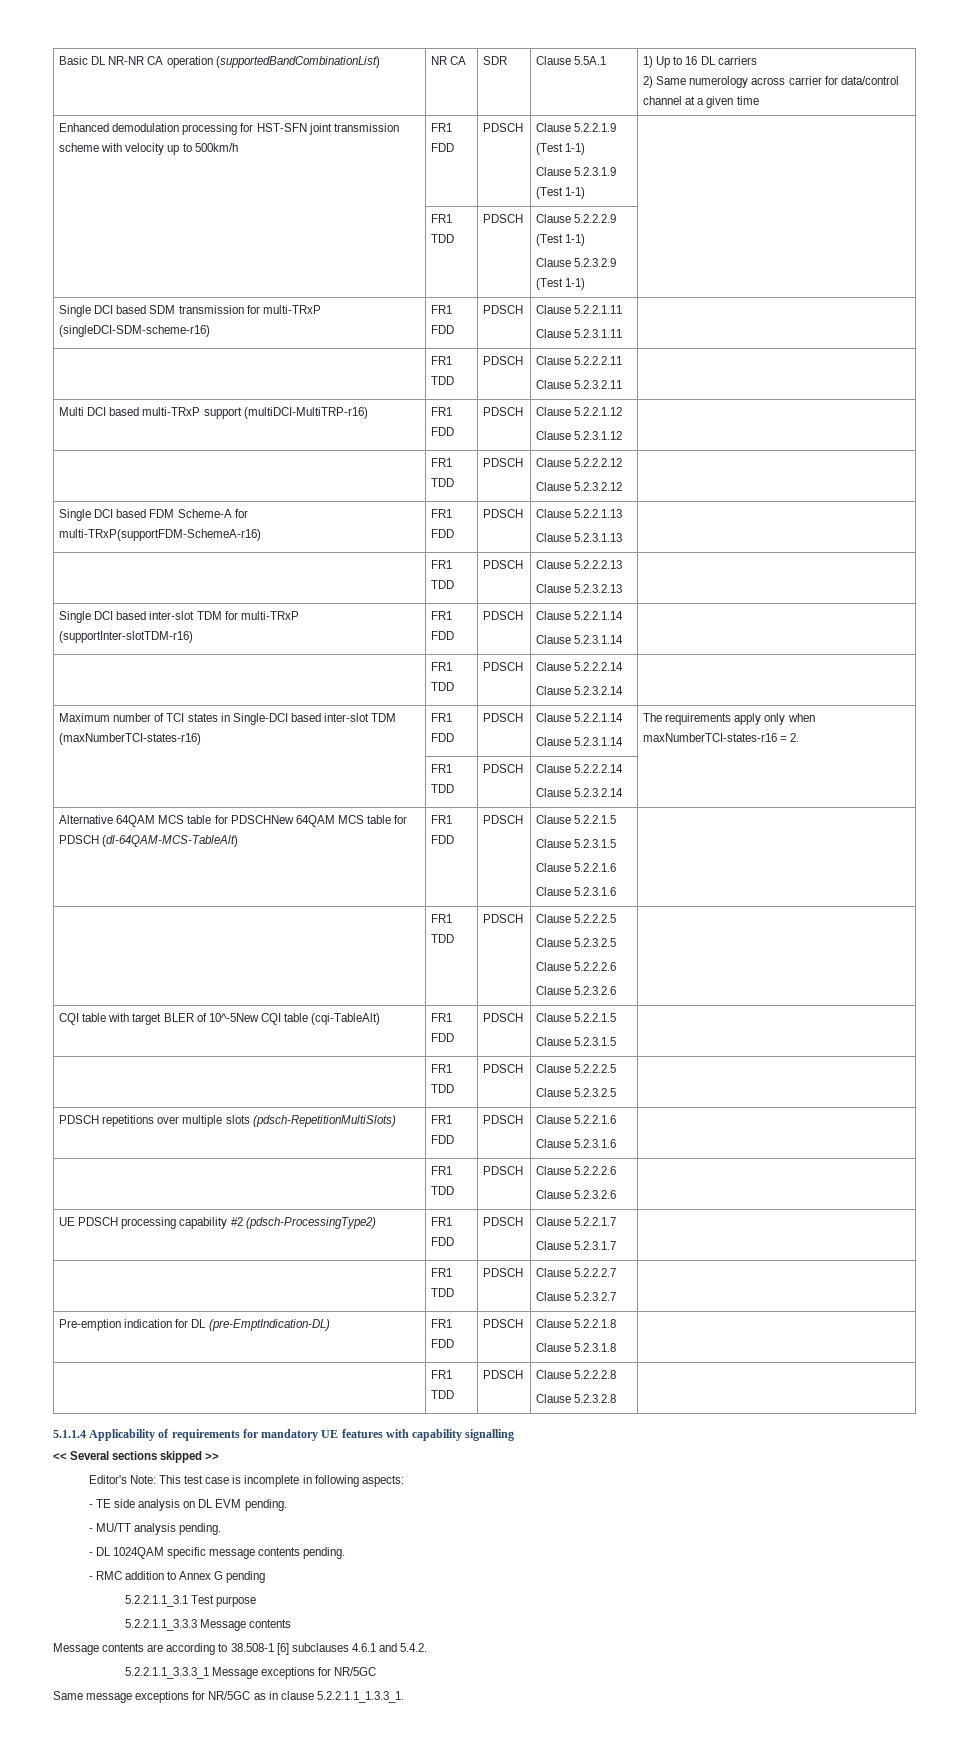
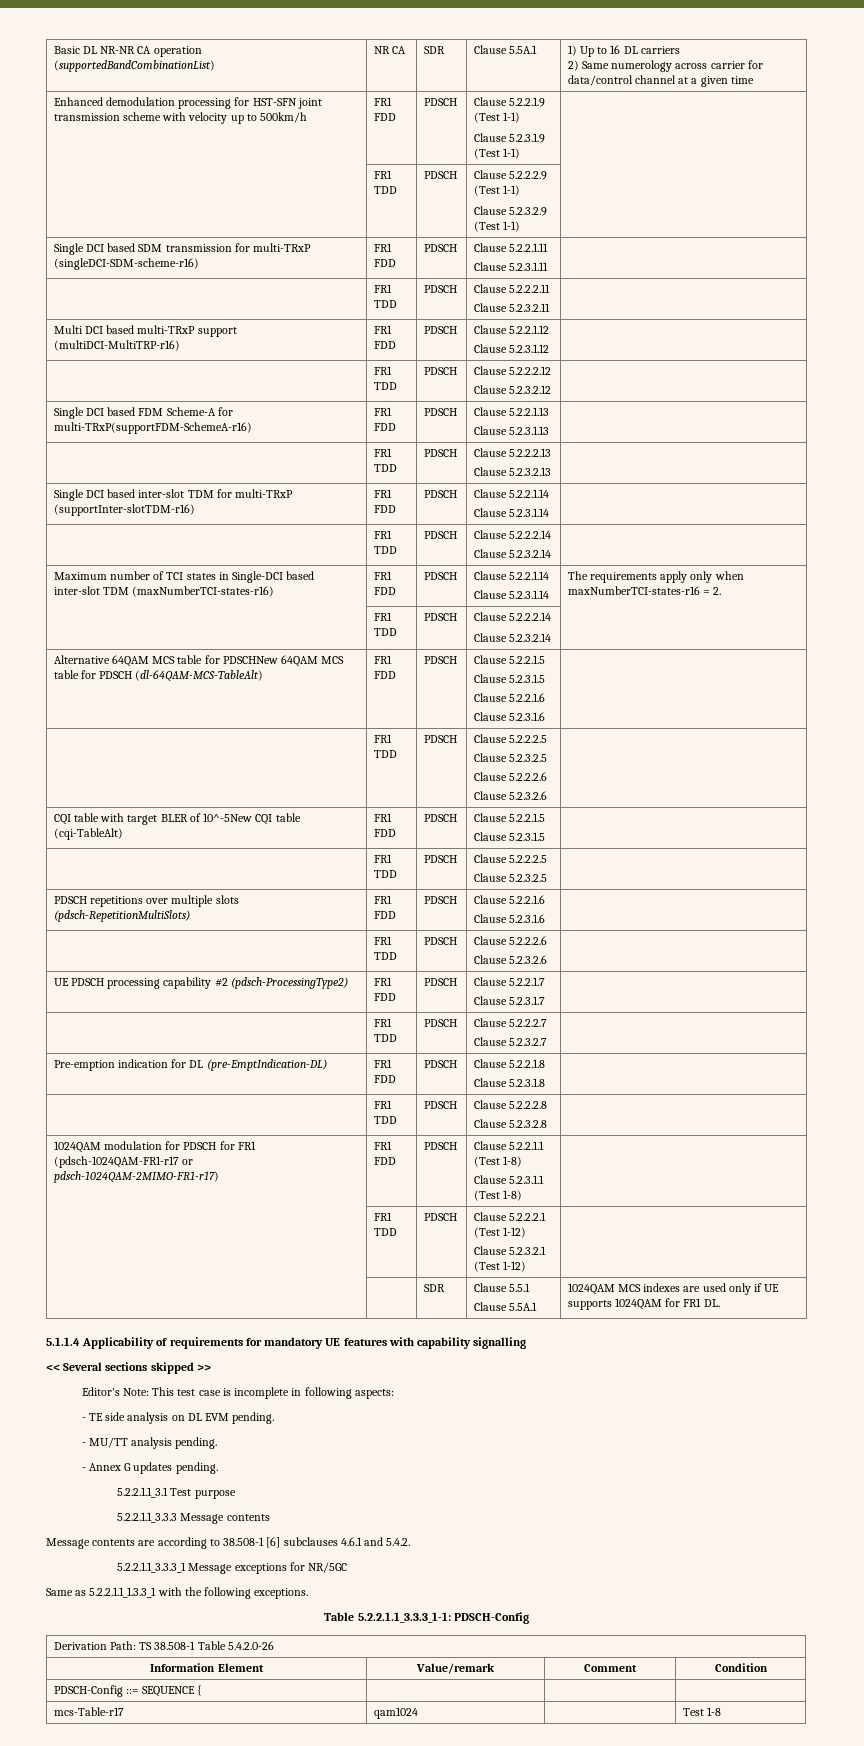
(617, 1398) none -> [53,1141,256,1153] [53,1156,194,1168] [53,1171,219,1183] [373,1141,392,1150] [373,1157,396,1165] [423,1142,457,1150] [473,1141,545,1150] [473,1156,523,1167] [473,1175,545,1184] [473,1190,523,1201] [373,1212,392,1221] [373,1228,397,1236] [423,1213,457,1221] [473,1212,547,1221] [473,1227,527,1238] [473,1246,547,1255] [473,1261,527,1272] [423,1284,445,1292] [473,1283,531,1292] [473,1302,538,1311] [567,1283,780,1295] [567,1298,720,1310] // 1024QAM modulation for PDSCH for FR1 (pdsch-1024QAM-FR1-r17 or pdsch-1024QAM-2MIMO-FR1-r17) | FR1 FDD | PDSCH | Clause 5.2.2.1.1 (Test 1-8) // Clause 5.2.3.1.1 (Test 1-8) | // | FR1 TDD | PDSCH | Clause 5.2.2.2.1 (Test 1-12) // Clause 5.2.3.2.1 (Test 1-12) | // | | SDR | Clause 5.5.1 // Clause 5.5A.1 | 1024QAM MCS indexes are used only if UE supports 1024QAM for FR1 DL.
[95,1547,346,1559] [88,1571,266,1583] DL 1024QAM specific message contents pending. // - RMC addition to Annex G pending -> [88,1462,218,1474] Annex G updates pending.
[86,1691,404,1703] message exceptions for NR/5GC as in clause 5.2.2.1.1_1.3.3_1. -> [75,1587,309,1599] [324,1612,529,1624] [53,1641,274,1650] [150,1663,264,1672] [416,1663,496,1674] [584,1664,637,1672] [714,1663,768,1672] [53,1685,203,1697] [53,1707,124,1716] [373,1707,418,1719] [682,1707,722,1716] as 5.2.2.1.1_1.3.3_1 with the following exceptions. // Table 5.2.2.1.1_3.3.3_1-1: PDSCH-Config // Derivation Path: TS 38.508-1 Table 5.4.2.0-26 // Information Element | Value/remark | Comment | Condition // PDSCH-Config ::= SEQUENCE { | | | // mcs-Table-r17 | qam1024 | | Test 1-8

